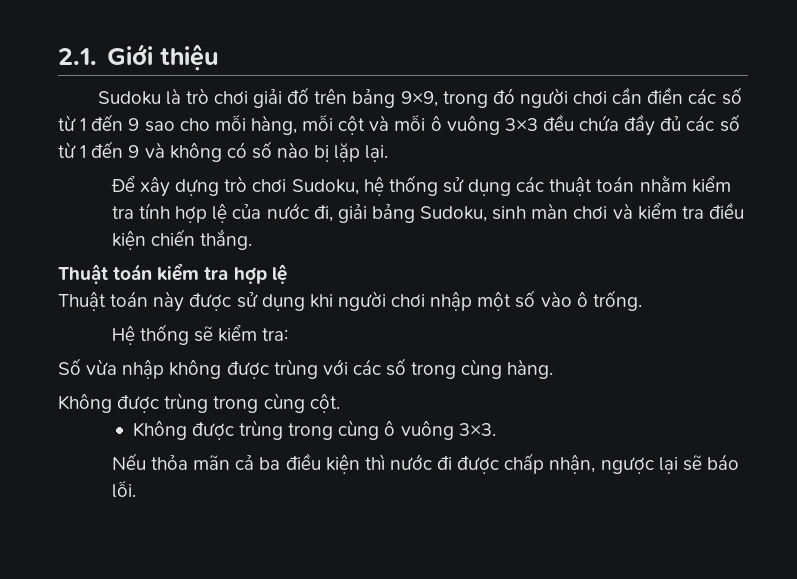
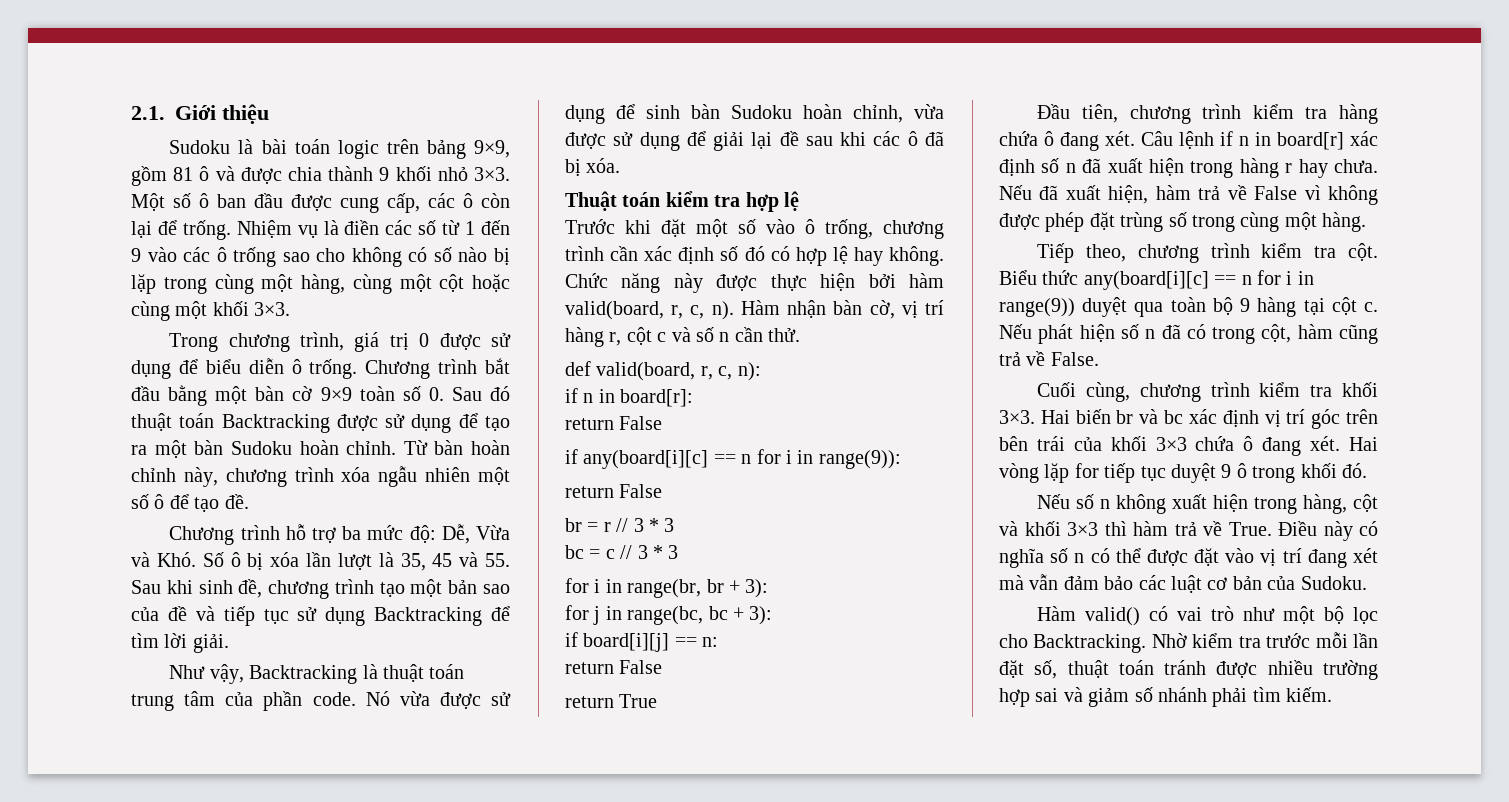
[185,87,643,108] trò chơi giải đố trên bảng 9×9, trong đó người chơi cần -> [261,139,510,159] [131,166,510,186] [131,193,510,213] [131,220,339,240] bài toán logic trên bảng 9×9, gồm 81 ô và được chia thành 9 khối nhỏ 3×3. Một số ô ban đầu được cung cấp, các ô còn lại để trống. Nhiệm vụ là
[144,114,740,136] [58,141,165,158] sao cho mỗi hàng, mỗi cột và mỗi ô vuông 3×3 đều chứa đầy đủ các số từ 1 đến 9 và -> [147,247,346,267] vào các ô trống sao cho
[365,145,389,162] [110,175,731,197] [111,202,744,223] [111,229,253,250] lại. // Để xây dựng trò chơi Sudoku, hệ thống sử dụng các thuật toán nhằm kiểm tra tính hợp lệ của nước đi, giải bảng Sudoku, sinh màn chơi và kiểm tra điều kiện chiến thắng. -> [163,274,510,294] [131,301,291,321] [169,332,512,352] [131,358,510,379] [131,385,511,406] [131,413,510,433] [131,440,510,458] [131,466,510,487] [131,494,249,512] [169,524,510,545] [131,552,510,571] [131,579,510,599] [131,606,510,626] [131,633,229,653] [169,664,465,684] [131,691,511,711] [565,104,944,124] [565,131,944,151] [565,158,621,176] trong cùng một hàng, cùng một cột hoặc cùng một khối 3×3. // Trong chương trình, giá trị 0 được sử dụng để biểu diễn ô trống. Chương trình bắt đầu bằng một bàn cờ 9×9 toàn số 0. Sau đó thuật toán Backtracking được sử dụng để tạo ra một bàn Sudoku hoàn chỉnh. Từ bàn hoàn chỉnh này, chương trình xóa ngẫu nhiên một số ô để tạo đề. // Chương trình hỗ trợ ba mức độ: Dễ, Vừa và Khó. Số ô bị xóa lần lượt là 35, 45 và 55. Sau khi sinh đề, chương trình tạo một bản sao của đề và tiếp tục sử dụng Backtracking để tìm lời giải. // Như vậy, Backtracking là thuật toán trung tâm của phần code. Nó vừa được sử dụng để sinh bàn Sudoku hoàn chỉnh, vừa được sử dụng để giải lại đề sau khi các ô đã bị xóa.
[58,290,642,312] [111,324,289,345] [58,358,381,379] Thuật toán này được sử dụng khi người chơi nhập một số vào ô trống. // Hệ thống sẽ kiểm tra: // Số vừa nhập không được trùng với các -> [565,219,944,239] [565,246,944,266] [565,273,944,293] [565,300,944,320] [565,327,801,347] [565,361,761,381] [565,388,694,407] [565,416,663,430] [565,449,901,469] [565,484,663,498] [565,518,675,532] [565,545,679,559] [565,578,769,598] [565,605,773,625] [565,632,719,652] [565,660,663,674] [565,694,658,708] [1037,104,1378,124] [999,131,1378,151] [999,158,1378,178] [999,185,1378,205] [999,212,1164,232] Trước khi đặt một số vào ô trống, chương trình cần xác định số đó có hợp lệ hay không. Chức năng này được thực hiện bởi hàm valid(board, r, c, n). Hàm nhận bàn cờ, vị trí hàng r, cột c và số n cần thử. // def valid(board, r, c, n): // if n in board[r]: // return False // if any(board[i][c] == n for i in range(9)): // return False // br = r // 3 * 3 // bc = c // 3 * 3 // for i in range(br, br + 3): // for j in range(bc, bc + 3): // if board[i][j] == n: // return False // return True // Đầu tiên, chương trình kiểm tra hàng chứa ô đang xét. Câu lệnh if n in board[r] xác định số n đã xuất hiện trong hàng r hay chưa. Nếu đã xuất hiện, hàm trả về False vì không được phép đặt trùng
(503, 369) none -> [1284,212,1317,230] một
[58,393,340,413] [132,420,496,440] [111,453,739,474] [111,481,136,498] Không được trùng trong cùng cột. // Không được trùng trong cùng ô vuông 3×3. // Nếu thỏa mãn cả ba điều kiện thì nước đi được chấp nhận, ngược lại sẽ báo lỗi. -> [1037,243,1378,263] [999,270,1314,290] [999,297,1378,317] [999,324,1378,344] [999,351,1099,366] [1037,382,1378,402] [999,409,1378,429] [999,436,1378,456] [999,463,1367,483] [1037,494,1378,514] [999,521,1378,541] [999,548,1378,568] [999,574,1367,593] [1037,606,1378,626] [999,632,1378,653] [999,660,1378,680] [999,687,1333,707] Tiếp theo, chương trình kiểm tra cột. Biểu thức any(board[i][c] == n for i in range(9)) duyệt qua toàn bộ 9 hàng tại cột c. Nếu phát hiện số n đã có trong cột, hàm cũng trả về False. // Cuối cùng, chương trình kiểm tra khối 3×3. Hai biến br và bc xác định vị trí góc trên bên trái của khối 3×3 chứa ô đang xét. Hai vòng lặp for tiếp tục duyệt 9 ô trong khối đó. // Nếu số n không xuất hiện trong hàng, cột và khối 3×3 thì hàm trả về True. Điều này có nghĩa số n có thể được đặt vào vị trí đang xét mà vẫn đảm bảo các luật cơ bản của Sudoku. // Hàm valid() có vai trò như một bộ lọc cho Backtracking. Nhờ kiểm tra trước mỗi lần đặt số, thuật toán tránh được nhiều trường hợp sai và giảm số nhánh phải tìm kiếm.

